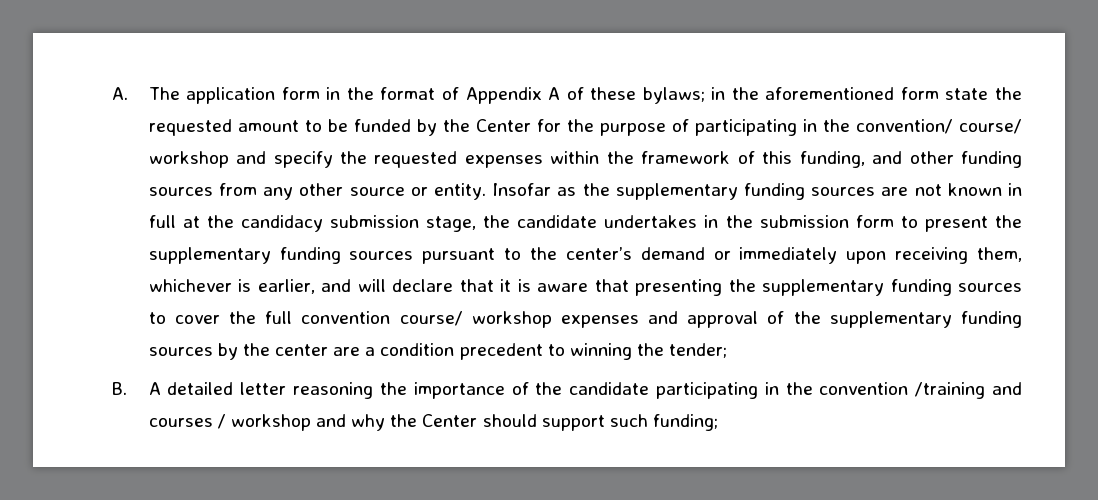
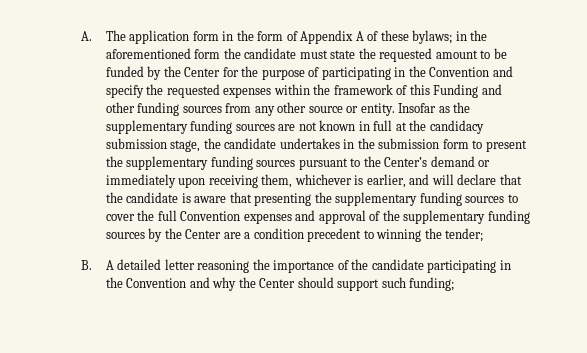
[380,87,436,100] format -> [257,31,284,41] form
(939, 93) none -> [223,48,328,59] the candidate must
[855,119,1022,134] [148,151,229,168] convention/ course/ workshop -> [429,67,490,77] Convention
[799,151,865,168] funding, -> [433,84,479,98] Funding
[565,247,632,260] center’s -> [384,157,428,167] Center’s
[500,279,512,292] it -> [105,192,179,203] the candidate
[301,311,552,328] convention course/ workshop -> [180,211,241,221] Convention
[275,344,329,356] center -> [185,229,222,239] Center
[819,382,1023,399] [148,414,311,431] convention /training and courses / workshop -> [126,278,187,288] Convention

